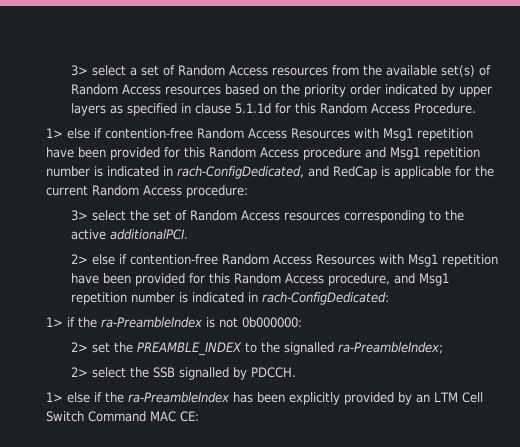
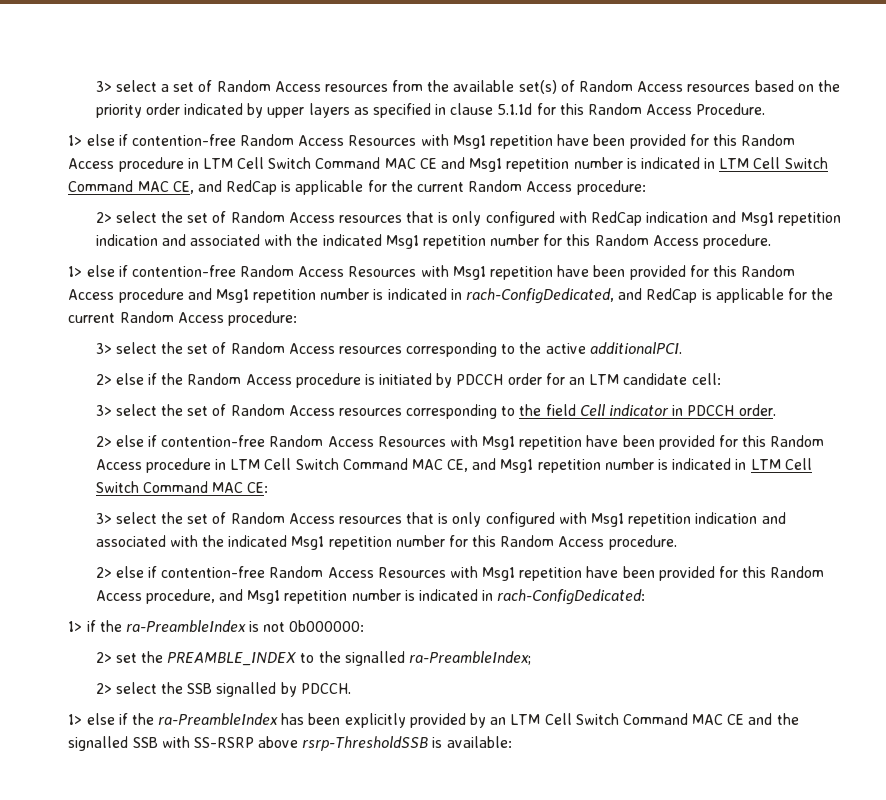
(476, 108) none -> [68,134,796,149] [68,157,828,172] [68,180,646,195] [95,211,841,226] [95,234,772,249] // 1> else if contention-free Random Access Resources with Msg1 repetition have been provided for this Random Access procedure in LTM Cell Switch Command MAC CE and Msg1 repetition number is indicated in LTM Cell Switch Command MAC CE, and RedCap is applicable for the current Random Access procedure: // 2> select the set of Random Access resources that is only configured with RedCap indication and Msg1 repetition indication and associated with the indicated Msg1 repetition number for this Random Access procedure.
(188, 234) none -> [95,373,721,388] [95,404,776,419] [95,435,825,450] [95,458,812,473] [95,481,269,493] [95,512,786,527] [95,535,677,550] // 2> else if the Random Access procedure is initiated by PDCCH order for an LTM candidate cell: // 3> select the set of Random Access resources corresponding to the field Cell indicator in PDCCH order. // 2> else if contention-free Random Access Resources with Msg1 repetition have been provided for this Random Access procedure in LTM Cell Switch Command MAC CE, and Msg1 repetition number is indicated in LTM Cell Switch Command MAC CE: // 3> select the set of Random Access resources that is only configured with Msg1 repetition indication and associated with the indicated Msg1 repetition number for this Random Access procedure.
[180,411,200,422] CE: -> [727,713,799,725] [68,736,512,751] CE and the signalled SSB with SS-RSRP above rsrp-ThresholdSSB is available:

